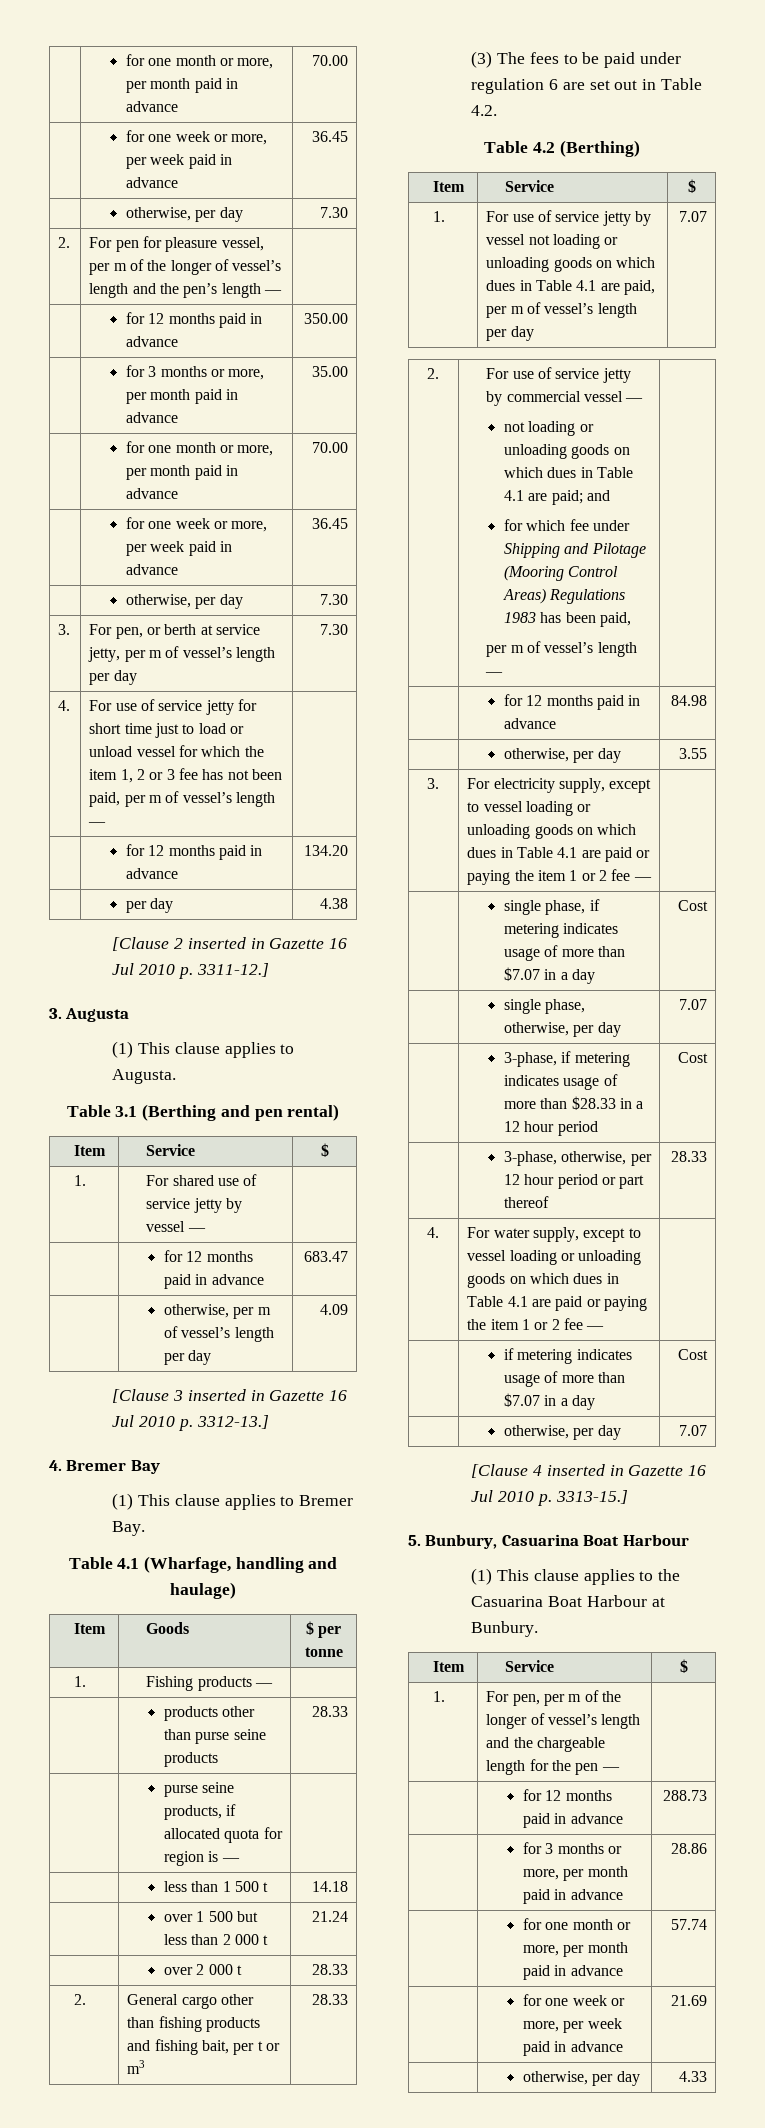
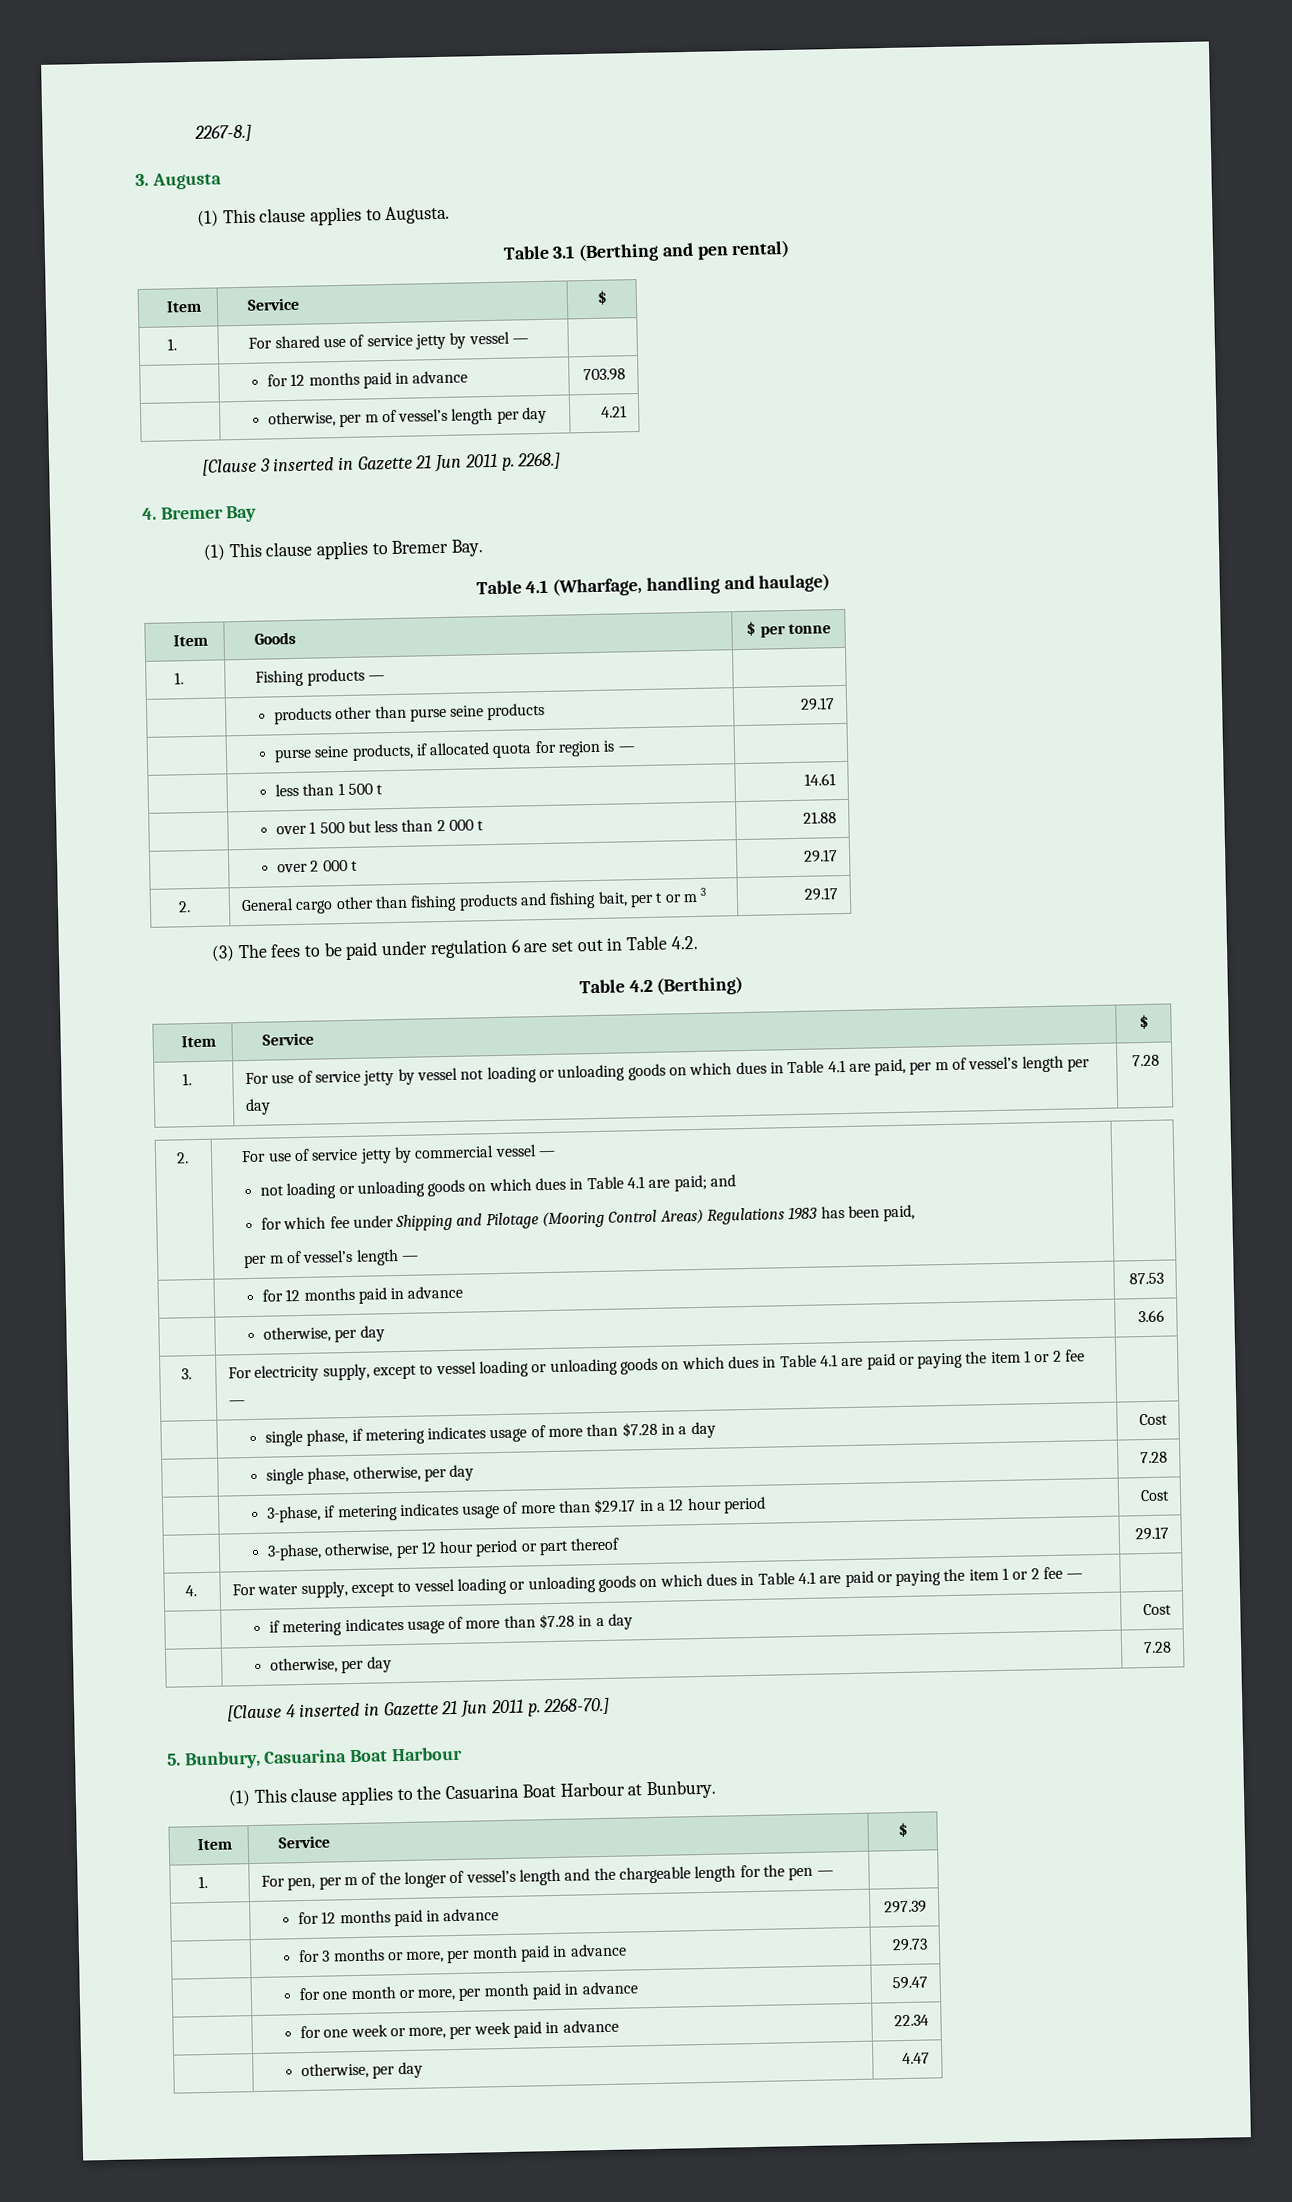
[125,54,274,69] [125,78,238,93] [125,101,178,112] [311,55,348,66] [125,130,268,145] [125,154,232,169] [125,177,178,188] [311,131,348,142] [125,207,243,222] [319,207,348,218] [58,237,71,248] [89,236,264,252] [89,259,282,275] [89,283,282,298] [125,312,263,328] [125,336,178,347] [303,313,348,324] [125,365,265,380] [125,389,238,404] [125,412,178,423] [311,366,348,377] [125,441,274,456] [125,465,238,480] [125,488,178,499] [311,442,348,453] [125,517,268,532] [125,541,232,556] [125,564,178,575] [311,518,348,529] [125,594,243,609] [319,594,348,605] [58,624,71,635] [89,624,260,639] [88,646,275,662] [89,670,137,685] [319,624,348,635] [58,700,71,711] [89,699,257,715] [89,723,244,738] [89,745,264,757] [89,768,282,783] [89,791,275,807] [88,822,107,826] [125,844,263,860] [125,868,178,879] [303,845,348,856] [125,898,174,913] [319,898,348,909] [112,937,347,951] [112,963,269,979] | for one month or more, per month paid in advance | 70.00 // | for one week or more, per week paid in advance | 36.45 // | otherwise, per day | 7.30 // 2. | For pen for pleasure vessel, per m of the longer of vessel’s length and the pen’s length — | // | for 12 months paid in advance | 350.00 // | for 3 months or more, per month paid in advance | 35.00 // | for one month or more, per month paid in advance | 70.00 // | for one week or more, per week paid in advance | 36.45 // | otherwise, per day | 7.30 // 3. | For pen, or berth at service jetty, per m of vessel’s length per day | 7.30 // 4. | For use of service jetty for short time just to load or unload vessel for which the item 1, 2 or 3 fee has not been paid, per m of vessel’s length — | // | for 12 months paid in advance | 134.20 // | per day | 4.38 // [Clause 2 inserted in Gazette 16 Jul 2010 p. 3311-12.] -> [193,124,252,142] 2267-8.]
[303,1251,348,1262] 683.47 -> [582,368,626,382] 703.98
[319,1304,348,1315] 4.09 -> [600,405,627,418] 4.21
[328,1390,347,1401] [112,1415,269,1431] 16 Jul 2010 p. 3312-13.] -> [414,452,562,473] 21 Jun 2011 p. 2268.]
[311,1706,348,1717] 28.33 -> [799,697,835,711] 29.17
[311,1881,348,1892] 14.18 -> [803,773,836,786] 14.61
[311,1911,348,1922] 21.24 -> [802,811,837,824] 21.88
[311,1964,348,1975] 28.33 -> [802,849,838,863] 29.17
[127,2060,146,2074] [311,1994,348,2005] m3 | 28.33 -> [682,887,707,903] [803,887,839,901] m 3 | 29.17
[678,211,707,222] 7.07 -> [1131,1054,1160,1067] 7.28
[670,695,707,706] [503,748,621,763] [678,748,707,759] 84.98 // | otherwise, per day | 3.55 -> [1128,1272,1164,1285] [262,1325,385,1343] [1137,1309,1165,1323] 87.53 // | otherwise, per day | 3.66
[503,967,540,981] $7.07 -> [621,1421,658,1438] $7.28
[678,999,707,1010] 7.07 -> [1139,1451,1168,1464] 7.28
[571,1096,616,1110] $28.33 -> [593,1498,637,1515] $29.17
[670,1151,707,1162] 28.33 -> [1134,1526,1169,1541] 29.17
[503,1393,540,1407] $7.07 -> [539,1613,576,1630] $7.28
[678,1425,707,1436] 7.07 -> [1142,1641,1172,1654] 7.28
[687,1465,706,1476] [471,1490,628,1506] 16 Jul 2010 p. 3313-15.] -> [441,1697,611,1718] 21 Jun 2011 p. 2268-70.]
[662,1790,707,1801] 288.73 -> [883,1900,927,1914] 297.39
[670,1843,707,1854] 28.86 -> [891,1938,928,1952] 29.73
[670,1919,707,1930] 57.74 -> [891,1976,928,1990] 59.47
[670,1995,707,2006] [522,2071,640,2086] [678,2071,707,2082] 21.69 // | otherwise, per day | 4.33 -> [893,2014,929,2027] [300,2061,423,2080] [901,2052,930,2065] 22.34 // | otherwise, per day | 4.47

